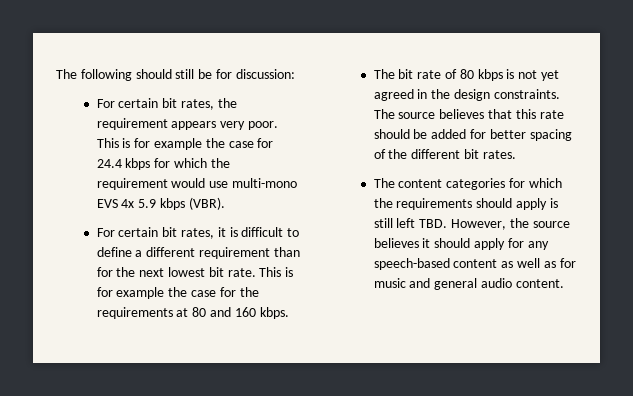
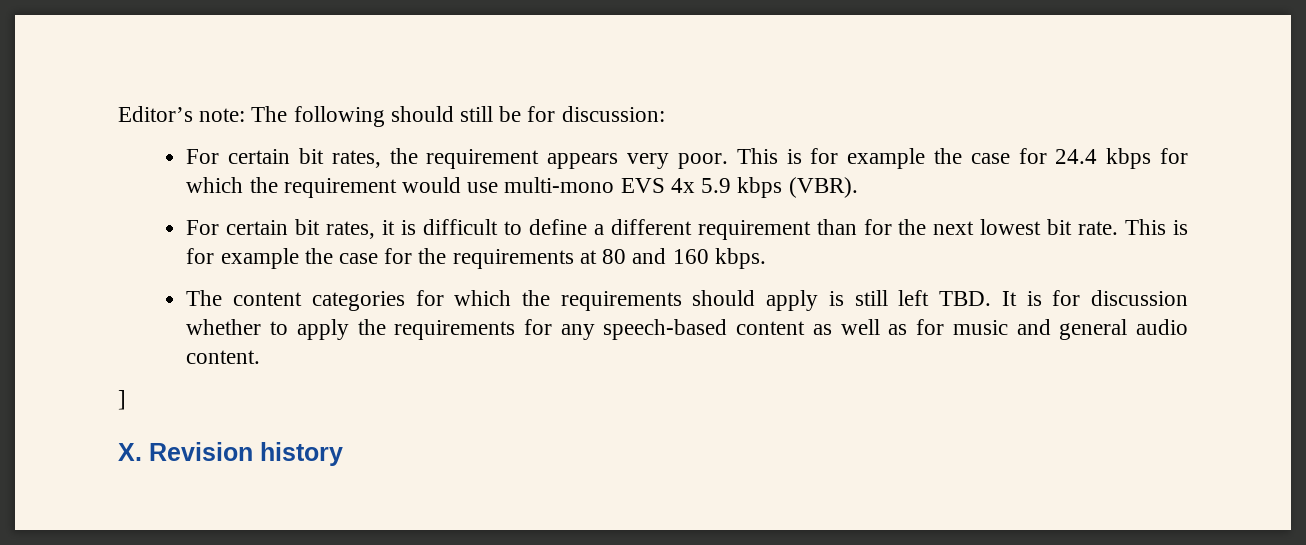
(56, 74) none -> [118,106,246,122] Editor’s note:
[373,69,559,81] [373,89,560,101] [373,109,564,119] [373,129,572,141] [373,149,516,159] // The bit rate of 80 kbps is not yet agreed in the design constraints. The source believes that this rate should be added for better spacing of the different bit rates. -> (766, 258) none
[451,218,570,230] [373,238,506,250] However, the source believes it should apply -> [1001,290,1189,306] [186,319,516,340] It is for discussion whether to apply the requirements
(564, 283) none -> [118,390,126,410] [118,442,343,466] // ] // X. Revision history

